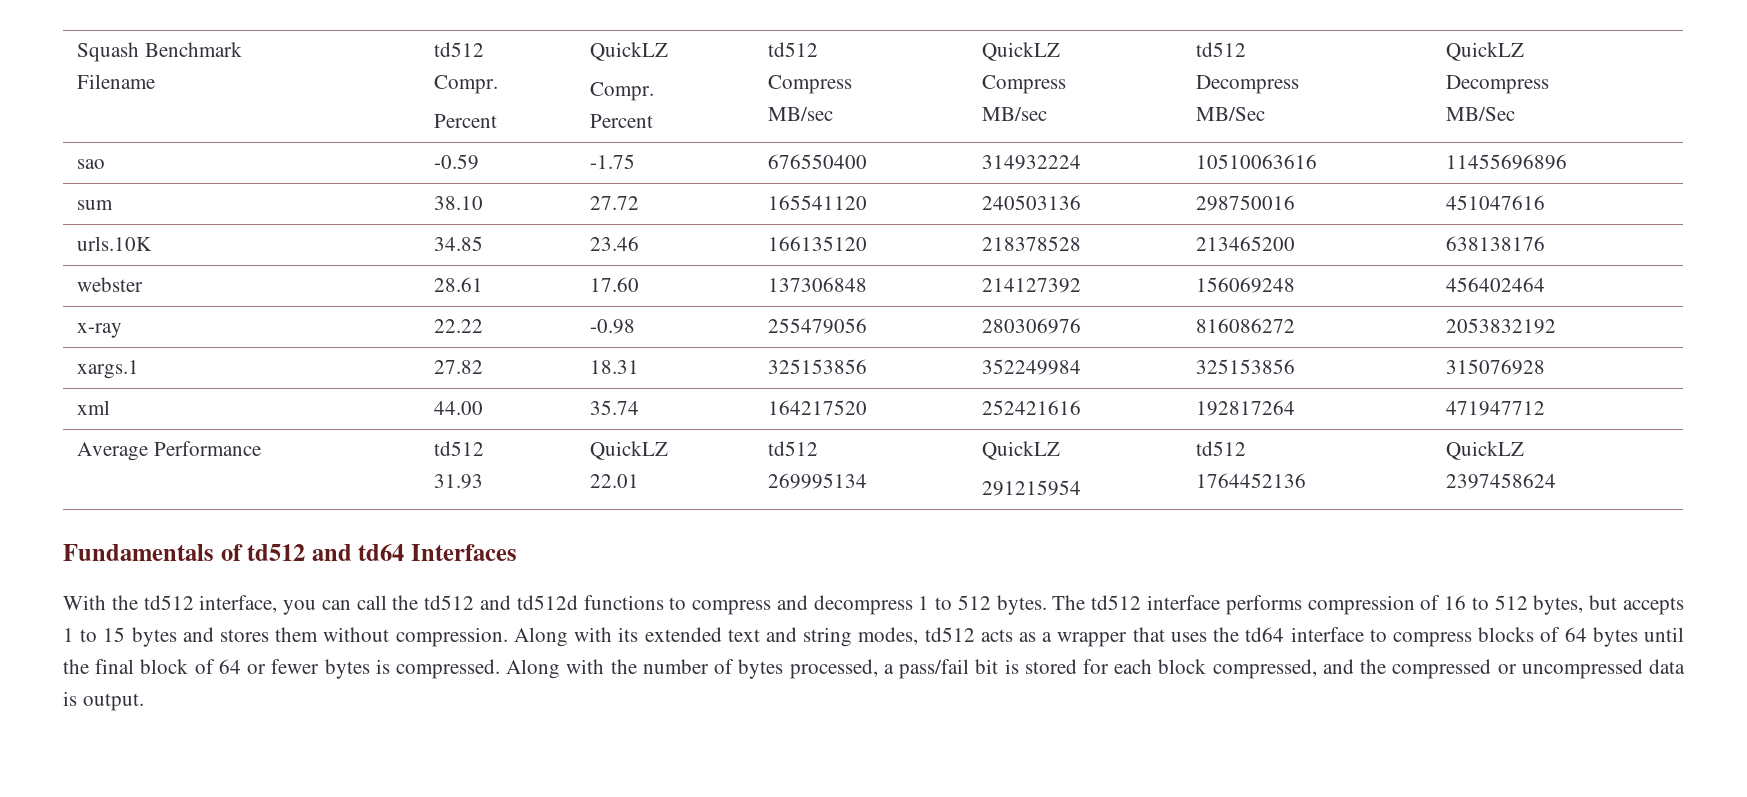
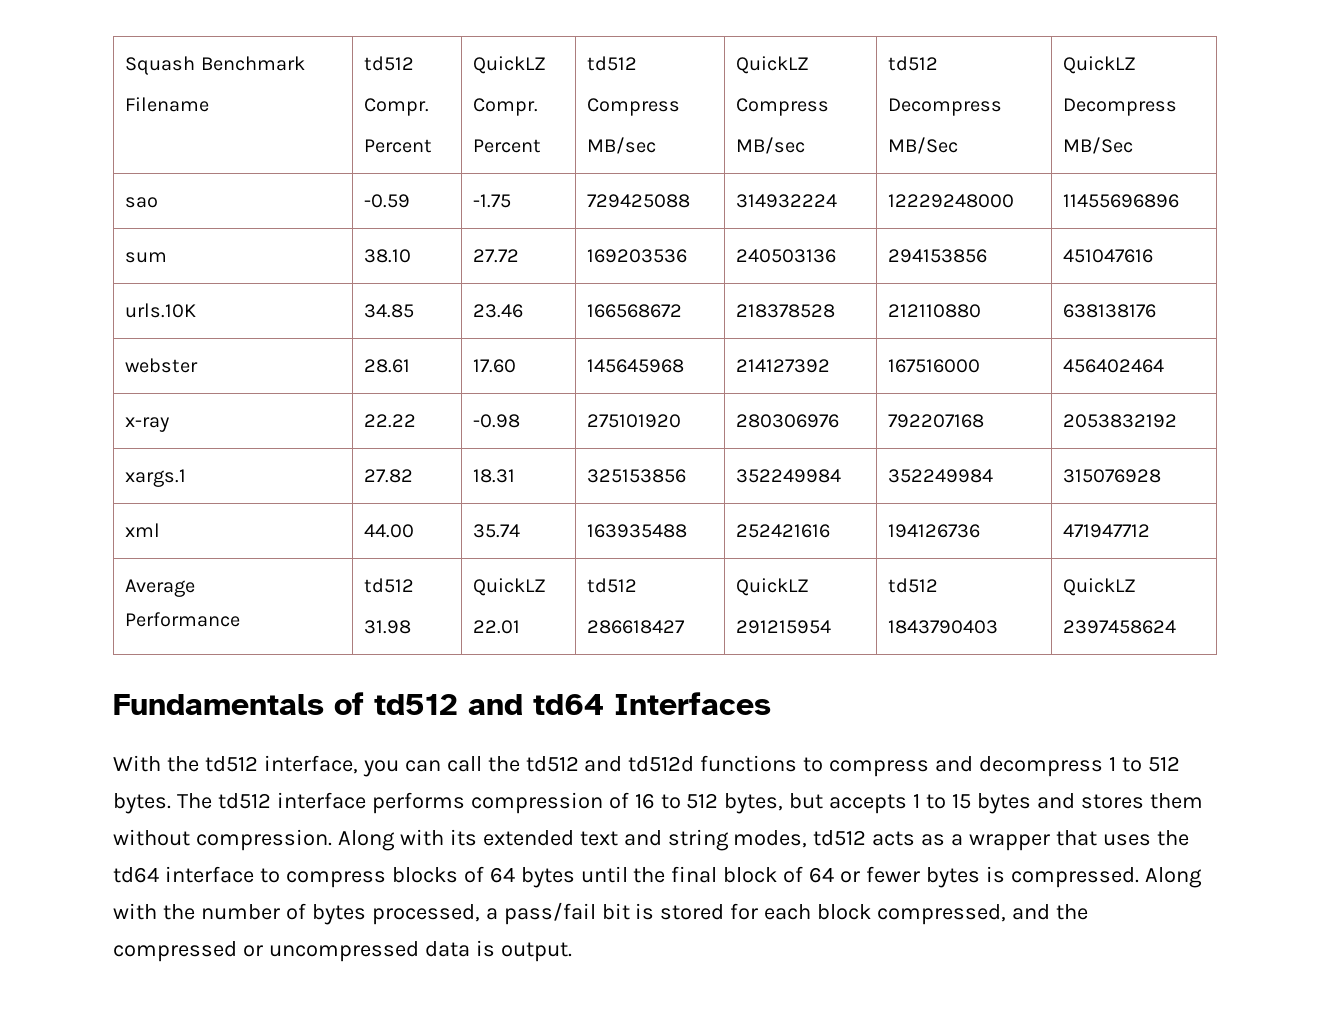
[767,154,867,169] 676550400 -> [587,194,691,208] 729425088
[1195,154,1317,169] 10510063616 -> [888,194,1015,208] 12229248000
[767,195,867,210] 165541120 -> [587,249,688,263] 169203536
[1195,195,1295,211] 298750016 -> [888,249,988,263] 294153856
[767,236,867,251] 166135120 -> [587,304,683,318] 166568672
[1195,236,1295,251] 213465200 -> [888,304,982,318] 212110880
[767,277,867,292] 137306848 -> [587,359,685,373] 145645968
[1195,277,1295,293] 156069248 -> [888,359,981,373] 167516000
[767,318,867,334] 255479056 -> [587,414,682,428] 275101920
[1195,318,1295,333] 816086272 -> [888,414,985,428] 792207168
[1195,359,1295,374] 325153856 -> [888,469,994,483] 352249984
[767,400,867,415] 164217520 -> [587,524,688,538] 163935488
[1195,400,1295,416] 192817264 -> [888,524,981,538] 194126736
(148, 451) none -> (196, 588) //
[433,474,483,489] 31.93 -> [364,620,412,634] 31.98
[767,473,867,489] 269995134 -> [587,620,686,634] 286618427
[1195,473,1306,488] 1764452136 -> [888,620,999,634] 1843790403

